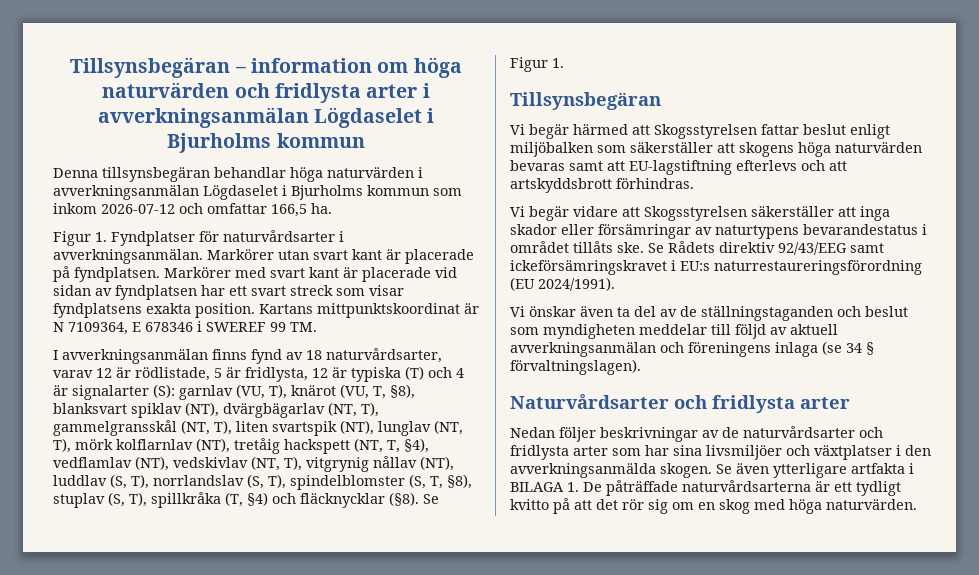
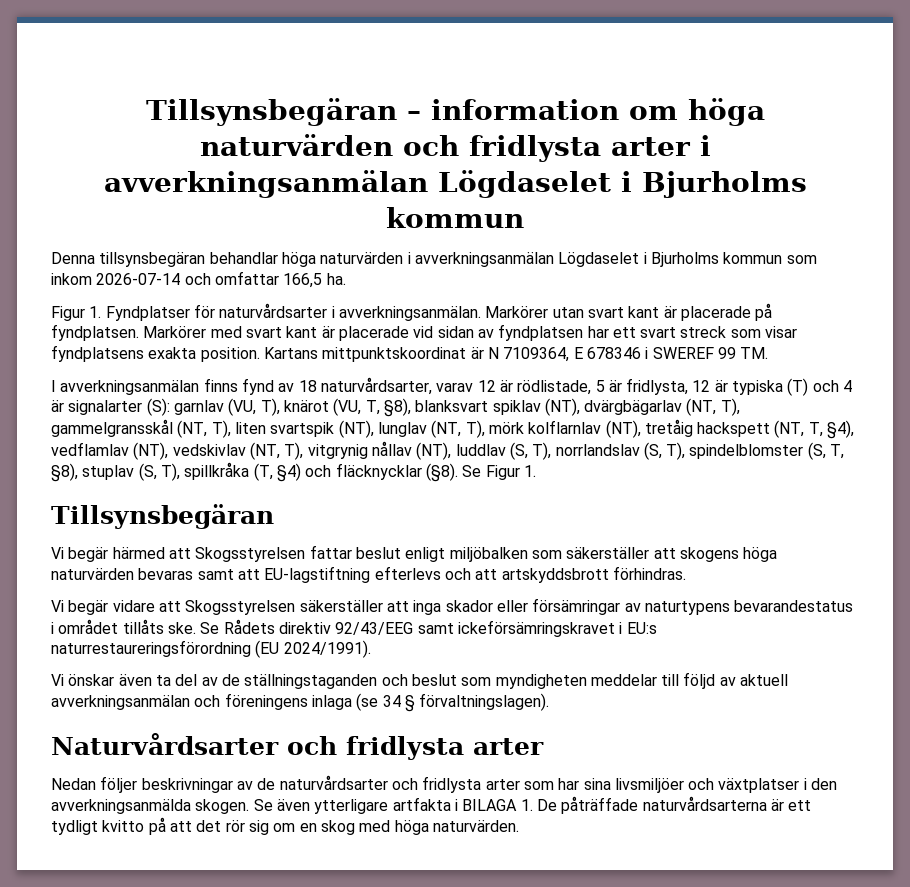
[101,204,175,214] 2026-07-12 -> [96,273,181,285] 2026-07-14

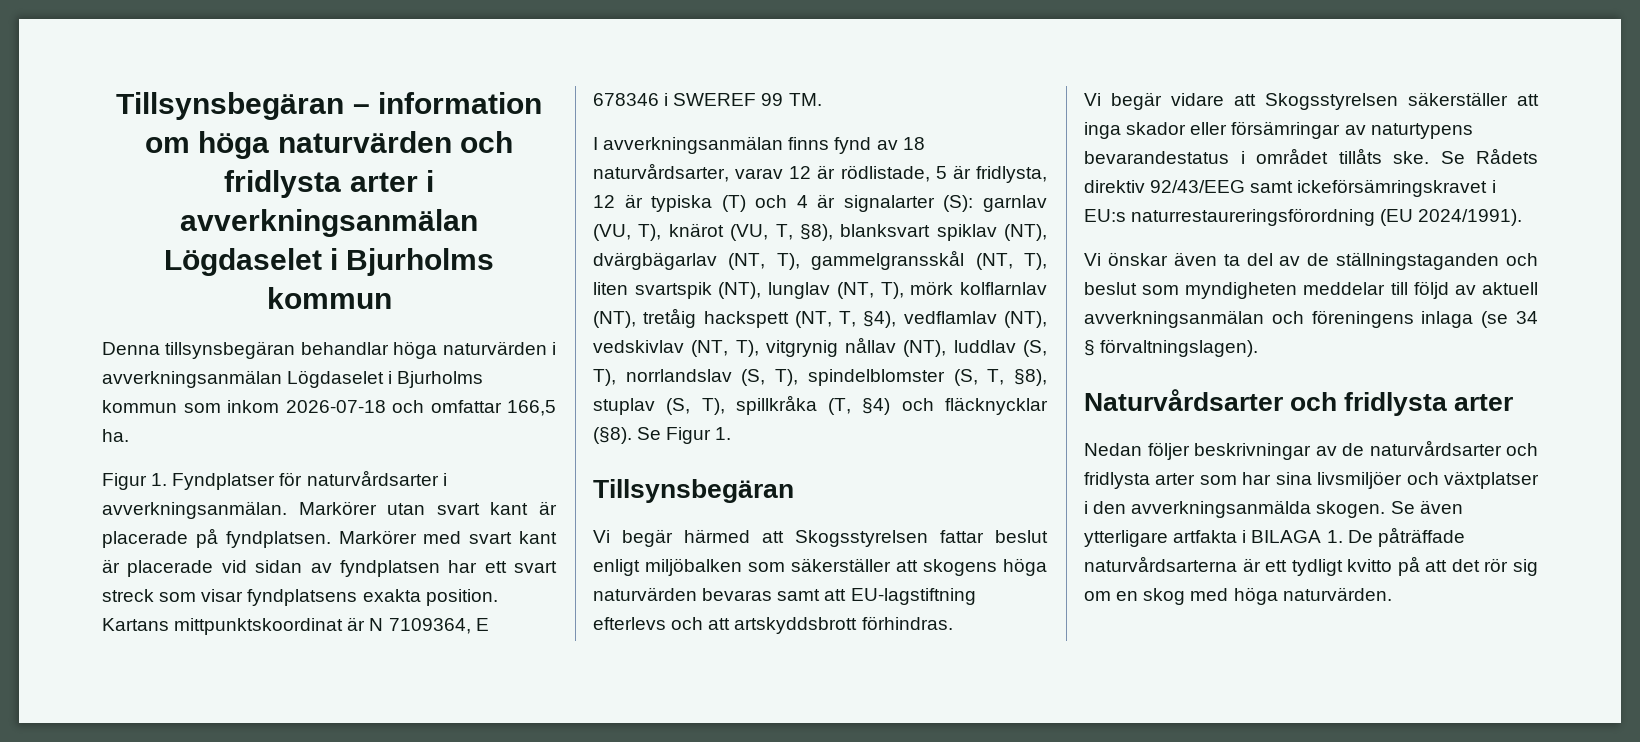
[96,273,181,285] 2026-07-14 -> [285,400,386,413] 2026-07-18

